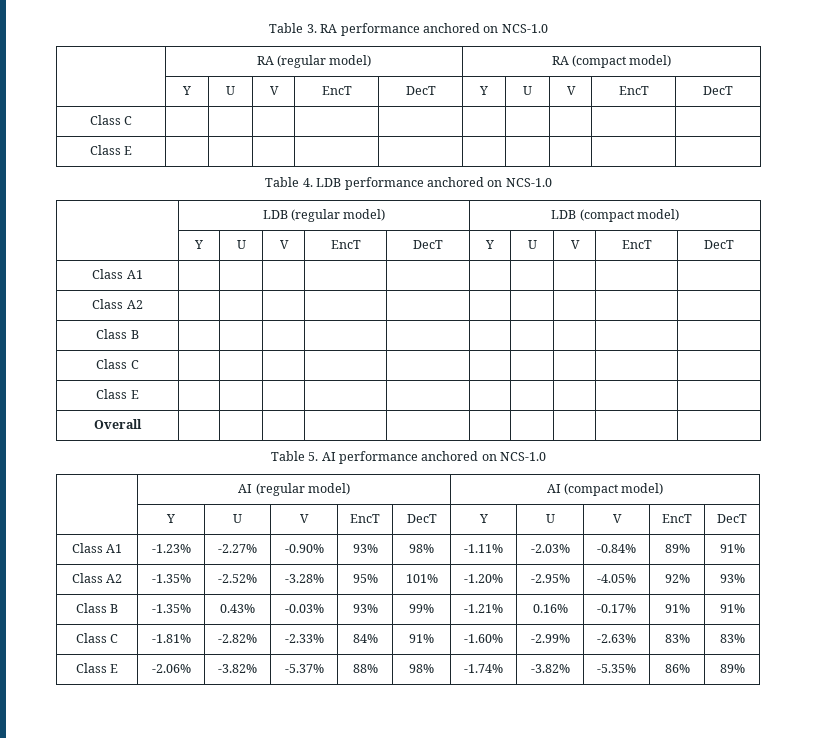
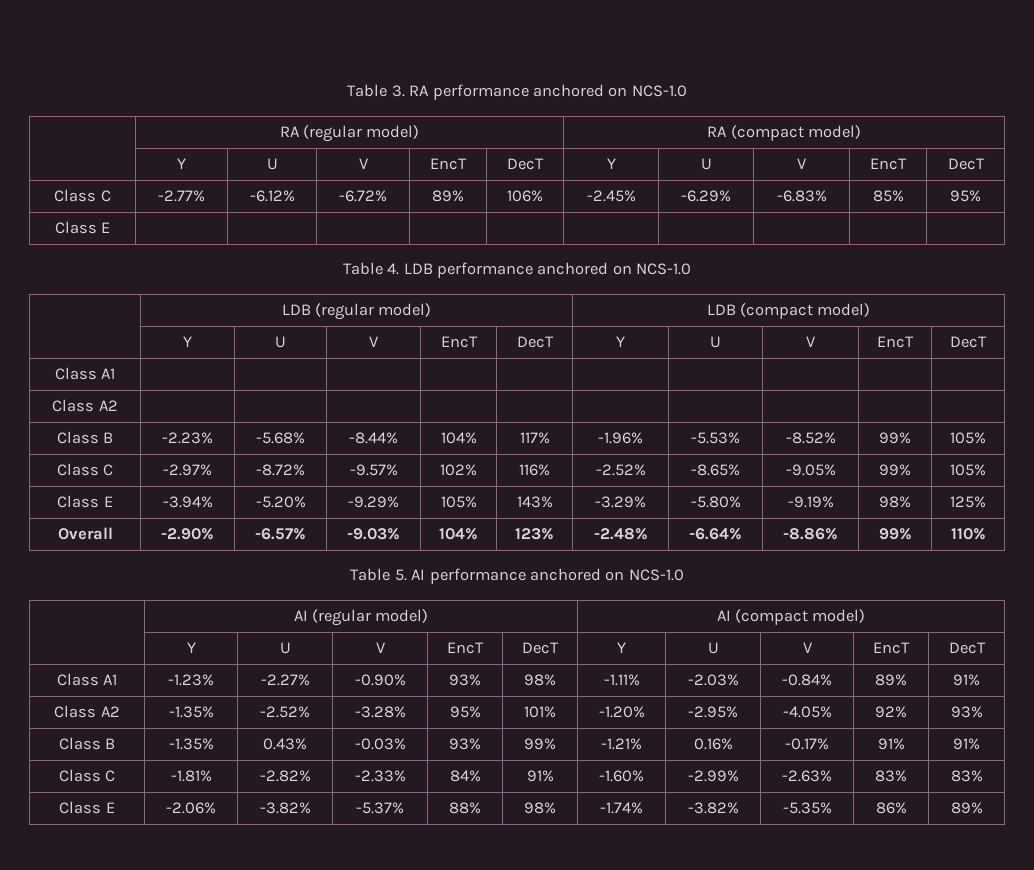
(133, 120) | | | | | | | | | -> [158,190,205,202] [249,190,295,202] [339,190,387,202] [432,190,464,202] [507,190,543,202] [586,190,636,202] [681,190,731,202] [776,190,827,202] [872,190,904,202] [950,190,981,202] -2.77% | -6.12% | -6.72% | 89% | 106% | -2.45% | -6.29% | -6.83% | 85% | 95%
[96,359,139,369] [96,389,139,399] [94,419,142,429] | | | | | | | | | // Class C | | | | | | | | | | // Class E | | | | | | | | | | // Overall | | | | | | | | | | -> [162,432,213,444] [256,432,305,444] [349,432,398,444] [440,432,477,444] [519,432,550,444] [598,432,643,444] [691,432,740,444] [785,432,836,444] [879,432,911,444] [950,432,986,444] [56,463,114,476] [163,464,212,476] [256,464,305,476] [349,464,398,476] [440,464,477,476] [519,464,550,476] [595,464,646,476] [691,464,740,476] [785,464,836,476] [879,464,911,476] [950,464,986,476] [57,495,113,508] [162,496,213,508] [255,496,306,508] [348,496,399,508] [440,496,477,508] [516,496,553,508] [595,496,646,508] [690,496,741,508] [787,496,834,508] [879,496,911,508] [950,496,986,508] [57,527,113,540] [161,528,214,540] [255,528,306,540] [347,528,400,540] [439,528,478,540] [515,528,554,540] [593,528,648,540] [689,528,742,540] [783,528,838,540] [878,528,912,540] [950,528,986,540] -2.23% | -5.68% | -8.44% | 104% | 117% | -1.96% | -5.53% | -8.52% | 99% | 105% // Class C | -2.97% | -8.72% | -9.57% | 102% | 116% | -2.52% | -8.65% | -9.05% | 99% | 105% // Class E | -3.94% | -5.20% | -9.29% | 105% | 143% | -3.29% | -5.80% | -9.19% | 98% | 125% // Overall | -2.90% | -6.57% | -9.03% | 104% | 123% | -2.48% | -6.64% | -8.86% | 99% | 110%

